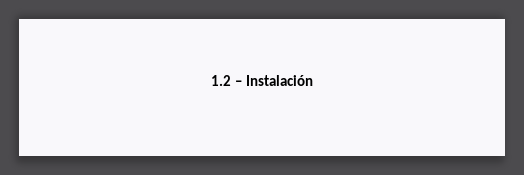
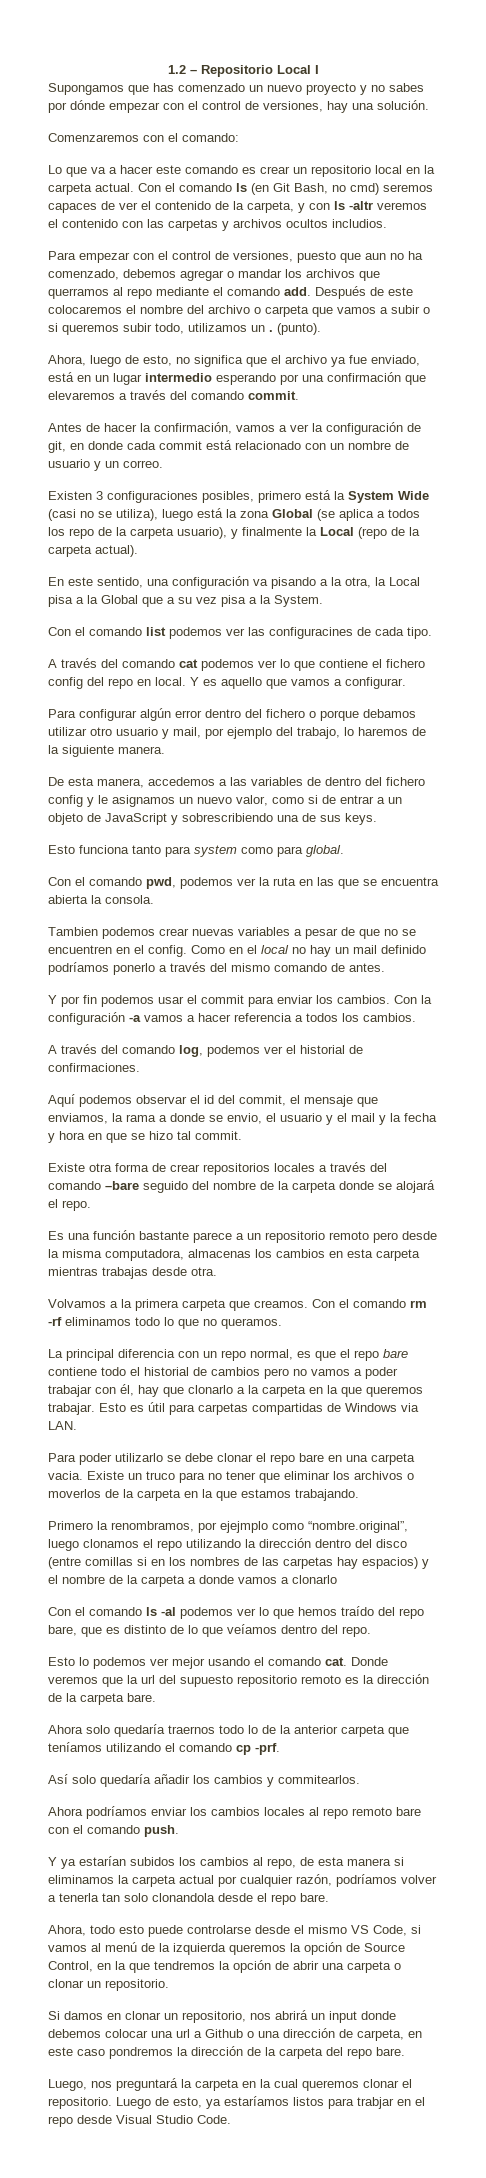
[245,75,313,86] Instalación -> [200,65,319,77] [48,83,424,95] [48,100,429,113] [48,133,239,142] [48,165,435,177] [48,183,433,195] [48,201,427,213] [48,219,387,231] [48,251,423,263] [48,269,380,281] [48,286,413,299] [48,305,430,317] [48,323,321,335] [48,355,420,367] [48,372,426,385] [48,390,299,400] [48,422,421,435] [48,440,409,453] [48,459,163,471] [48,490,429,503] [48,508,420,521] [48,527,420,539] [48,545,138,557] [48,576,420,589] [48,595,323,607] [48,627,432,639] [48,658,425,671] [48,677,406,689] [48,708,416,721] [48,727,426,739] [48,745,165,757] [48,777,425,788] [48,795,402,807] [48,813,377,825] [48,845,344,857] [48,877,439,889] [48,895,154,904] [48,927,416,939] [48,945,426,957] [48,962,385,975] [48,995,432,1007] [48,1012,416,1025] [48,1044,363,1057] [48,1063,140,1072] [48,1094,378,1107] [48,1113,437,1125] [48,1131,242,1143] [48,1162,387,1175] [48,1180,435,1193] [48,1199,91,1211] [48,1230,437,1243] [48,1249,420,1261] [48,1267,217,1279] [48,1299,427,1311] [48,1317,282,1329] [48,1349,408,1361] [48,1367,398,1379] [48,1384,423,1397] [48,1402,419,1415] [48,1421,77,1430] [48,1453,415,1465] [48,1471,414,1483] [48,1489,359,1501] [48,1521,408,1533] [48,1538,407,1551] [48,1557,429,1569] [48,1575,337,1587] [48,1606,424,1619] [48,1624,371,1637] [48,1657,388,1669] [48,1674,429,1687] [48,1693,156,1705] [48,1724,409,1737] [48,1742,280,1755] [48,1774,360,1787] [48,1806,421,1819] [48,1825,179,1837] [48,1856,404,1869] [48,1874,437,1887] [48,1893,329,1905] [48,1925,421,1937] [48,1942,405,1955] [48,1960,401,1973] [48,1979,169,1991] [48,2010,396,2023] [48,2028,422,2041] [48,2046,405,2059] [48,2078,412,2091] [48,2096,425,2109] [48,2115,231,2127] Repositorio Local I // Supongamos que has comenzado un nuevo proyecto y no sabes por dónde empezar con el control de versiones, hay una solución. // Comenzaremos con el comando: // Lo que va a hacer este comando es crear un repositorio local en la carpeta actual. Con el comando ls (en Git Bash, no cmd) seremos capaces de ver el contenido de la carpeta, y con ls -altr veremos el contenido con las carpetas y archivos ocultos includios. // Para empezar con el control de versiones, puesto que aun no ha comenzado, debemos agregar o mandar los archivos que querramos al repo mediante el comando add. Después de este colocaremos el nombre del archivo o carpeta que vamos a subir o si queremos subir todo, utilizamos un . (punto). // Ahora, luego de esto, no significa que el archivo ya fue enviado, está en un lugar intermedio esperando por una confirmación que elevaremos a través del comando commit. // Antes de hacer la confirmación, vamos a ver la configuración de git, en donde cada commit está relacionado con un nombre de usuario y un correo. // Existen 3 configuraciones posibles, primero está la System Wide (casi no se utiliza), luego está la zona Global (se aplica a todos los repo de la carpeta usuario), y finalmente la Local (repo de la carpeta actual). // En este sentido, una configuración va pisando a la otra, la Local pisa a la Global que a su vez pisa a la System. // Con el comando list podemos ver las configuracines de cada tipo. // A través del comando cat podemos ver lo que contiene el fichero config del repo en local. Y es aquello que vamos a configurar. // Para configurar algún error dentro del fichero o porque debamos utilizar otro usuario y mail, por ejemplo del trabajo, lo haremos de la siguiente manera. // De esta manera, accedemos a las variables de dentro del fichero config y le asignamos un nuevo valor, como si de entrar a un objeto de JavaScript y sobrescribiendo una de sus keys. // Esto funciona tanto para system como para global. // Con el comando pwd, podemos ver la ruta en las que se encuentra abierta la consola. // Tambien podemos crear nuevas variables a pesar de que no se encuentren en el config. Como en el local no hay un mail definido podríamos ponerlo a través del mismo comando de antes. // Y por fin podemos usar el commit para enviar los cambios. Con la configuración -a vamos a hacer referencia a todos los cambios. // A través del comando log, podemos ver el historial de confirmaciones. // Aquí podemos observar el id del commit, el mensaje que enviamos, la rama a donde se envio, el usuario y el mail y la fecha y hora en que se hizo tal commit. // Existe otra forma de crear repositorios locales a través del comando –bare seguido del nombre de la carpeta donde se alojará el repo. // Es una función bastante parece a un repositorio remoto pero desde la misma computadora, almacenas los cambios en esta carpeta mientras trabajas desde otra. // Volvamos a la primera carpeta que creamos. Con el comando rm -rf eliminamos todo lo que no queramos. // La principal diferencia con un repo normal, es que el repo bare contiene todo el historial de cambios pero no vamos a poder trabajar con él, hay que clonarlo a la carpeta en la que queremos trabajar. Esto es útil para carpetas compartidas de Windows via LAN. // Para poder utilizarlo se debe clonar el repo bare en una carpeta vacia. Existe un truco para no tener que eliminar los archivos o moverlos de la carpeta en la que estamos trabajando. // Primero la renombramos, por ejejmplo como “nombre.original”, luego clonamos el repo utilizando la dirección dentro del disco (entre comillas si en los nombres de las carpetas hay espacios) y el nombre de la carpeta a donde vamos a clonarlo // Con el comando ls -al podemos ver lo que hemos traído del repo bare, que es distinto de lo que veíamos dentro del repo. // Esto lo podemos ver mejor usando el comando cat. Donde veremos que la url del supuesto repositorio remoto es la dirección de la carpeta bare. // Ahora solo quedaría traernos todo lo de la anterior carpeta que teníamos utilizando el comando cp -prf. // Así solo quedaría añadir los cambios y commitearlos. // Ahora podríamos enviar los cambios locales al repo remoto bare con el comando push. // Y ya estarían subidos los cambios al repo, de esta manera si eliminamos la carpeta actual por cualquier razón, podríamos volver a tenerla tan solo clonandola desde el repo bare. // Ahora, todo esto puede controlarse desde el mismo VS Code, si vamos al menú de la izquierda queremos la opción de Source Control, en la que tendremos la opción de abrir una carpeta o clonar un repositorio. // Si damos en clonar un repositorio, nos abrirá un input donde debemos colocar una url a Github o una dirección de carpeta, en este caso pondremos la dirección de la carpeta del repo bare. // Luego, nos preguntará la carpeta en la cual queremos clonar el repositorio. Luego de esto, ya estaríamos listos para trabjar en el repo desde Visual Studio Code.

